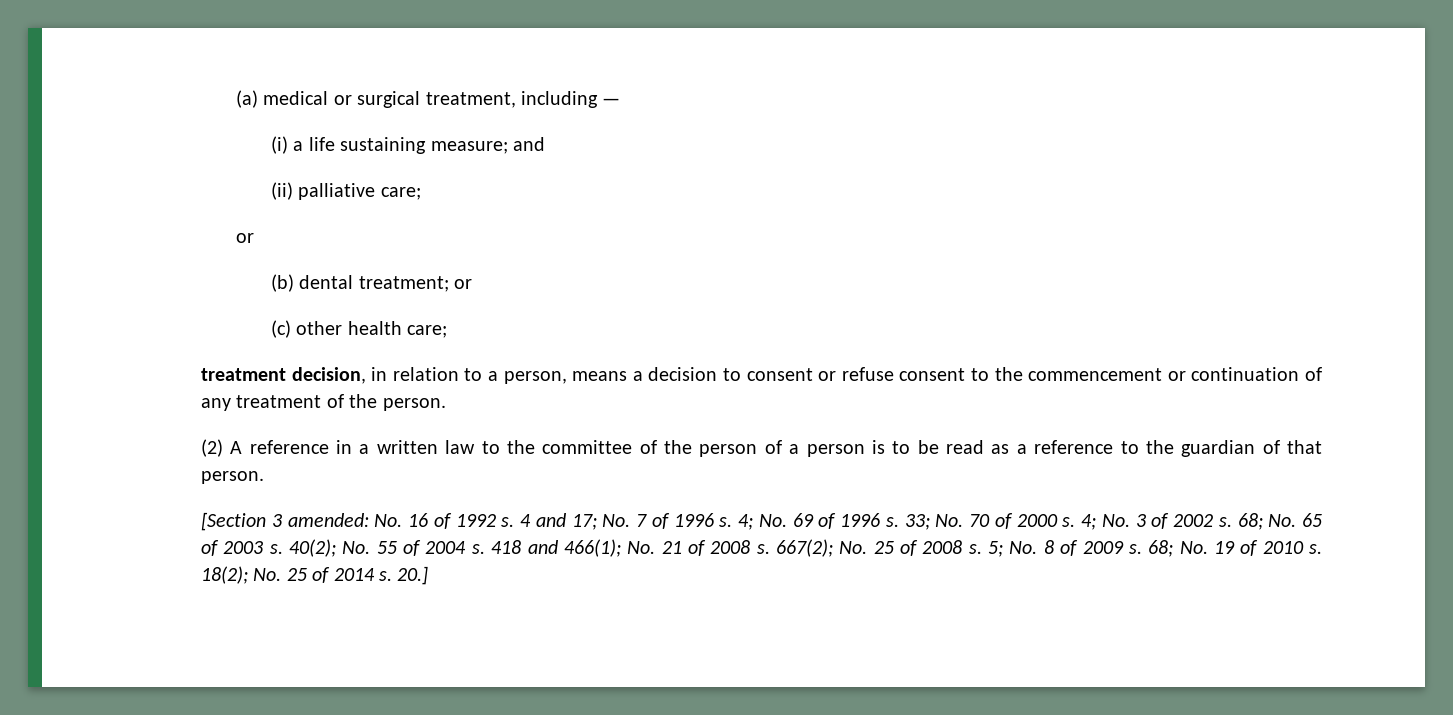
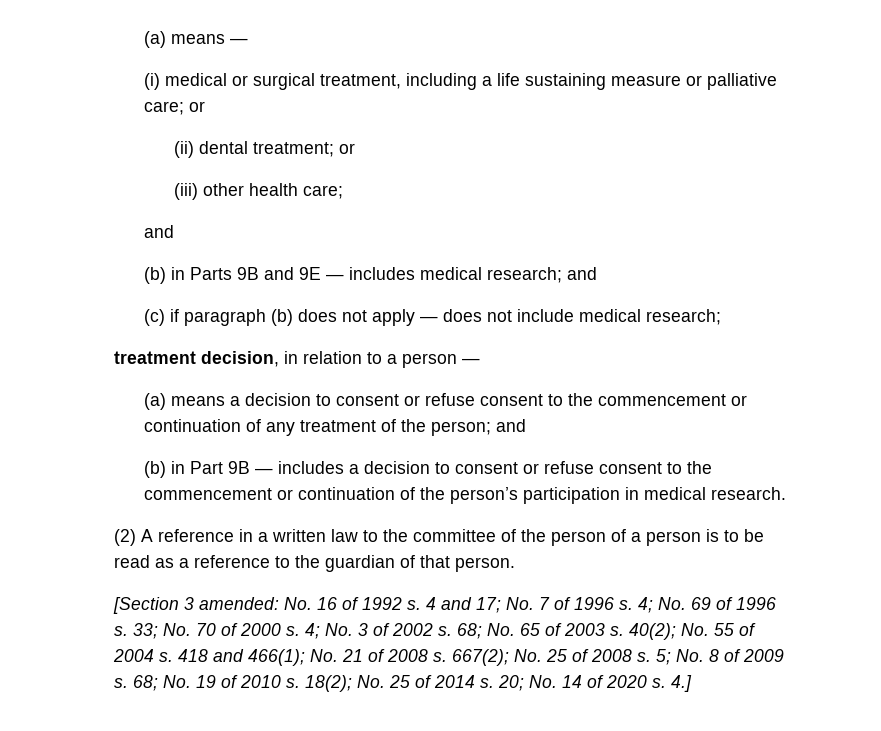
[236,90,259,108] (a) -> [144,31,249,48] [144,73,161,90] (a) means — // (i)
[602,98,621,105] [271,136,289,154] — // (i) -> (478, 81) none
[430,137,546,154] [271,182,421,200] [236,233,255,243] [271,274,295,292] measure; and // (ii) palliative care; // or // (b) -> [611,73,778,90] [144,101,206,115] [174,141,195,158] measure or palliative care; or // (ii)
[271,320,292,338] (c) -> [174,183,199,200] (iii)
(448, 331) none -> [144,225,175,238] [144,267,598,284] [144,309,722,326] // and // (b) in Parts 9B and 9E — includes medical research; and // (c) if paragraph (b) does not apply — does not include medical research;
[503,371,567,384] person, -> [401,353,480,368] [144,393,167,410] person — // (a)
[382,398,446,411] person. -> [431,419,527,436] [144,461,713,478] [144,487,787,504] person; and // (b) in Part 9B — includes a decision to consent or refuse consent to the commencement or continuation of the person’s participation in medical research.
[397,566,429,585] 20.] -> [497,675,692,692] 20; No. 14 of 2020 s. 4.]

